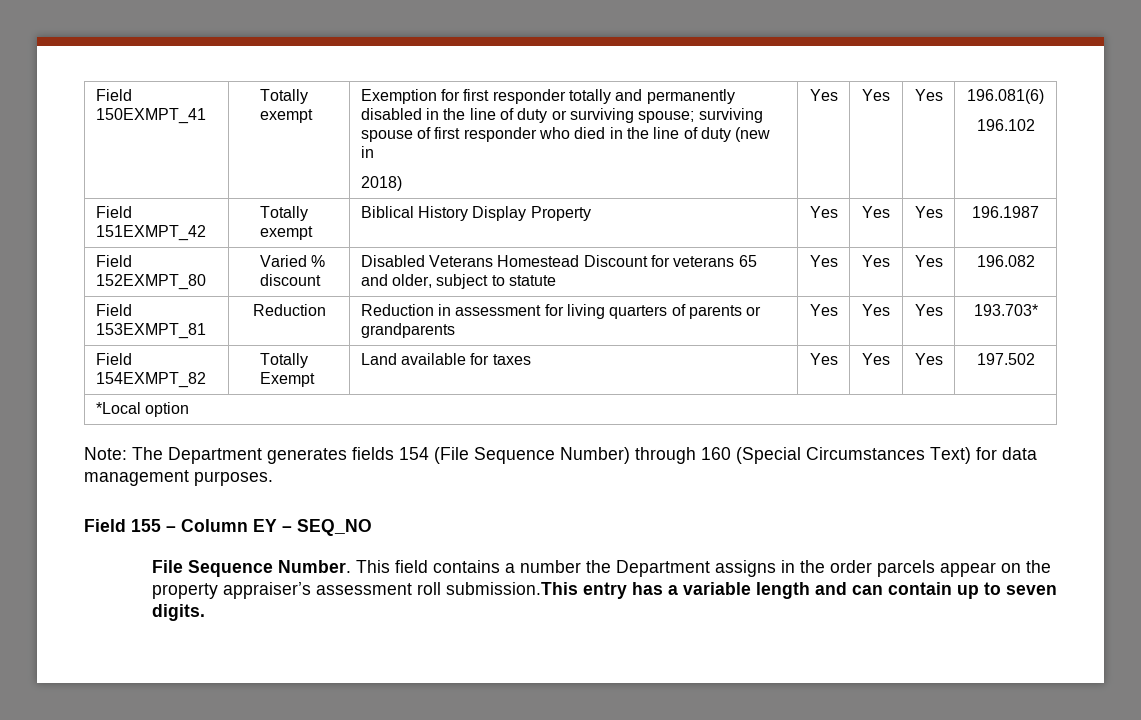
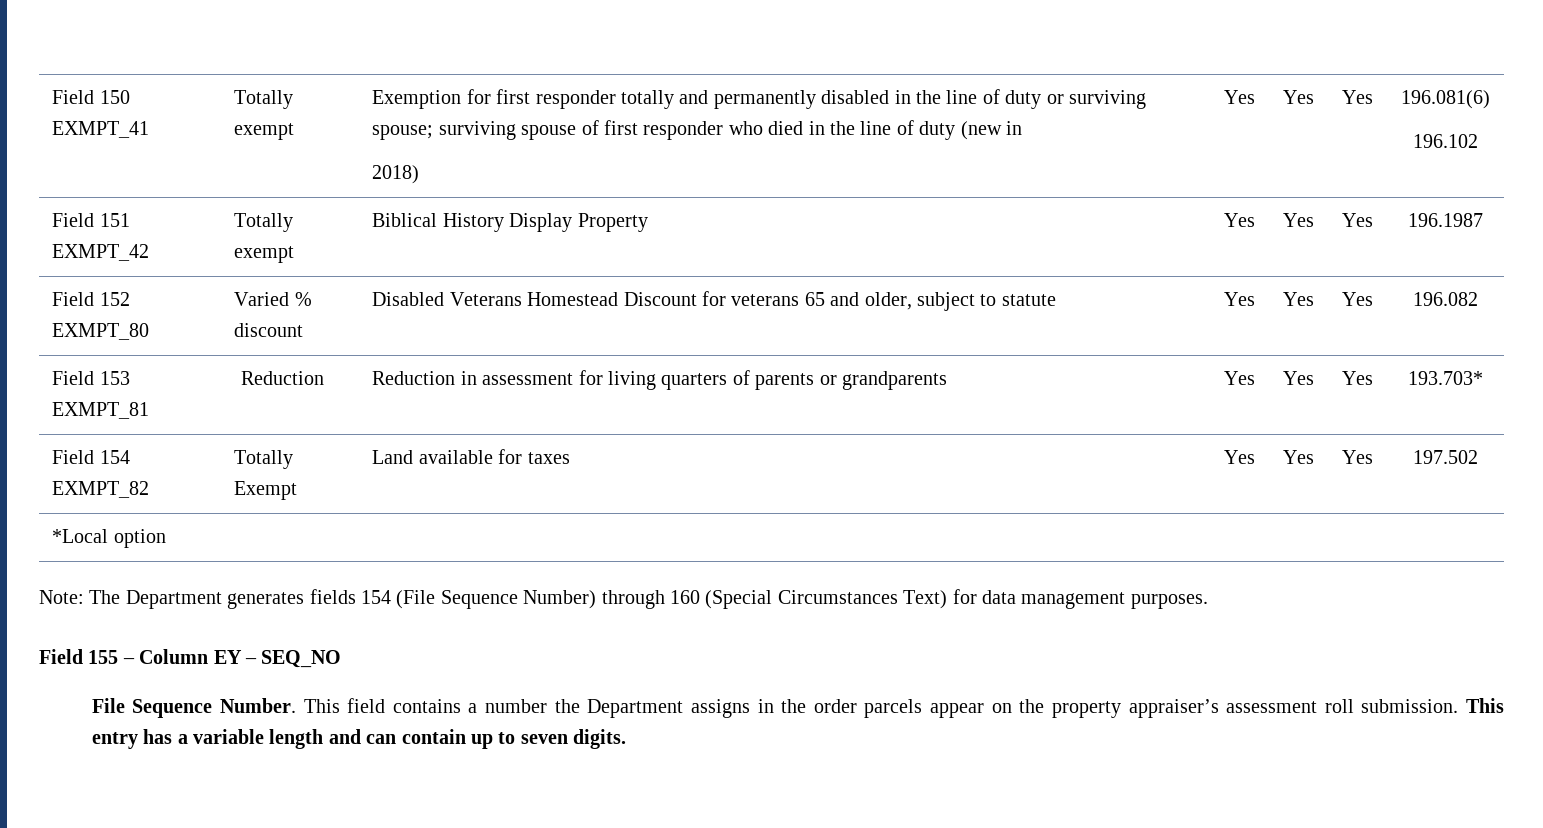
[95,89,132,101] [95,108,206,124] Field 150EXMPT_41 -> [52,90,130,104] [52,121,150,138] Field 150 EXMPT_41
[95,225,206,241] 151EXMPT_42 -> [99,213,130,227] [52,244,150,261] 151 EXMPT_42
[95,274,206,290] 152EXMPT_80 -> [99,292,130,306] [52,323,150,340] 152 EXMPT_80
[95,323,206,339] 153EXMPT_81 -> [99,371,130,385] [52,402,150,419] 153 EXMPT_81
[95,372,206,388] 154EXMPT_82 -> [99,450,130,464] [52,481,150,498] 154 EXMPT_82
[445,582,578,595] submission.This -> [1361,698,1504,713] submission. This

